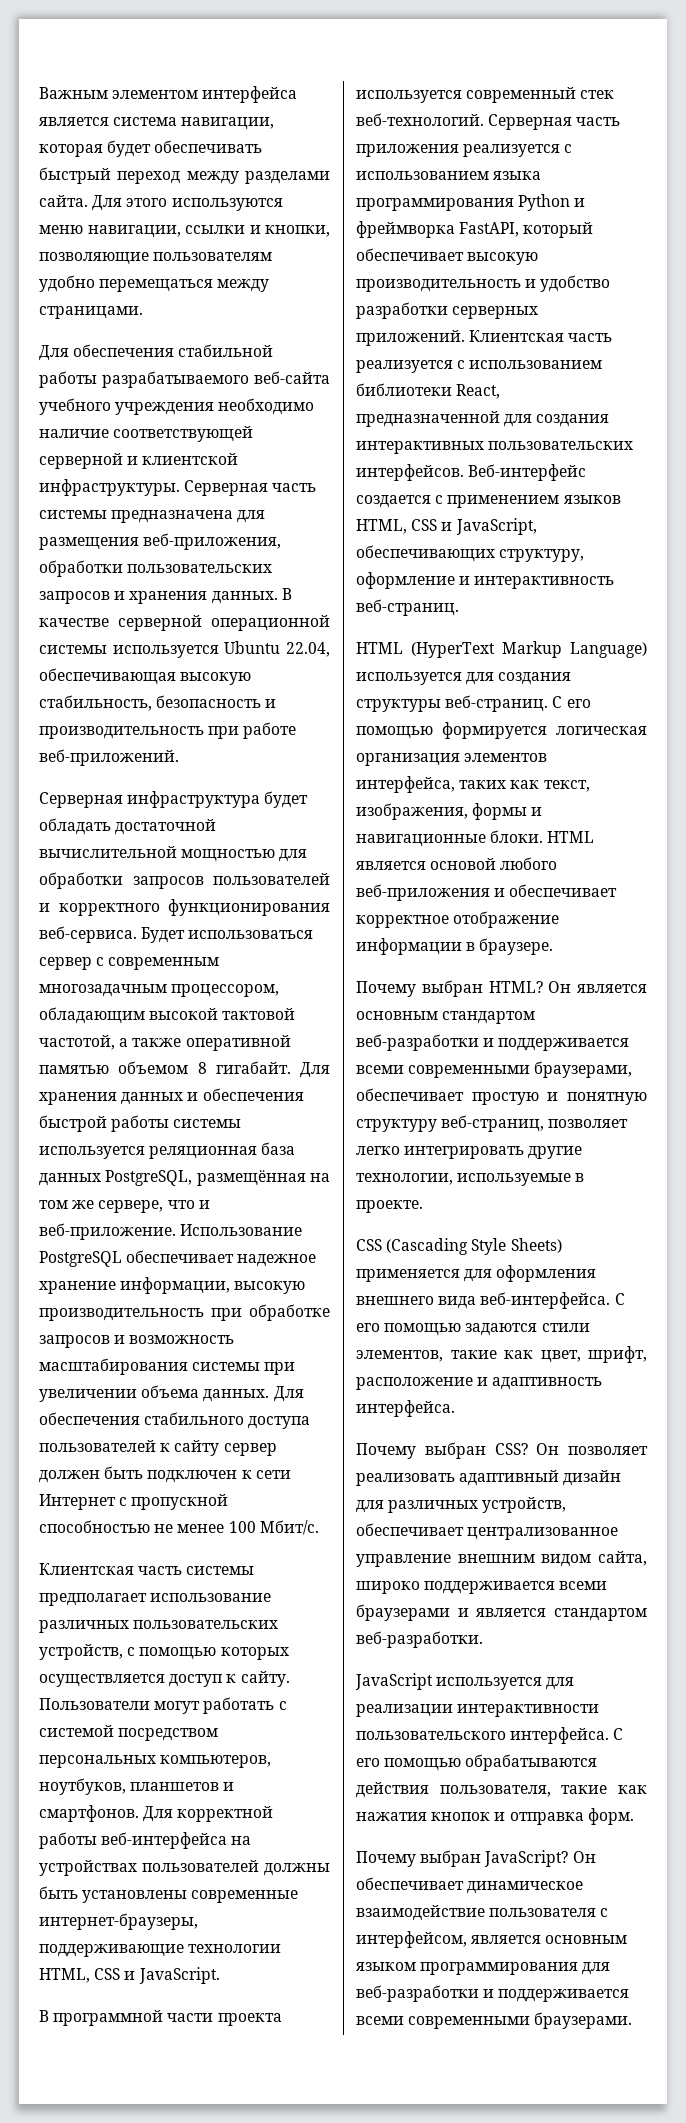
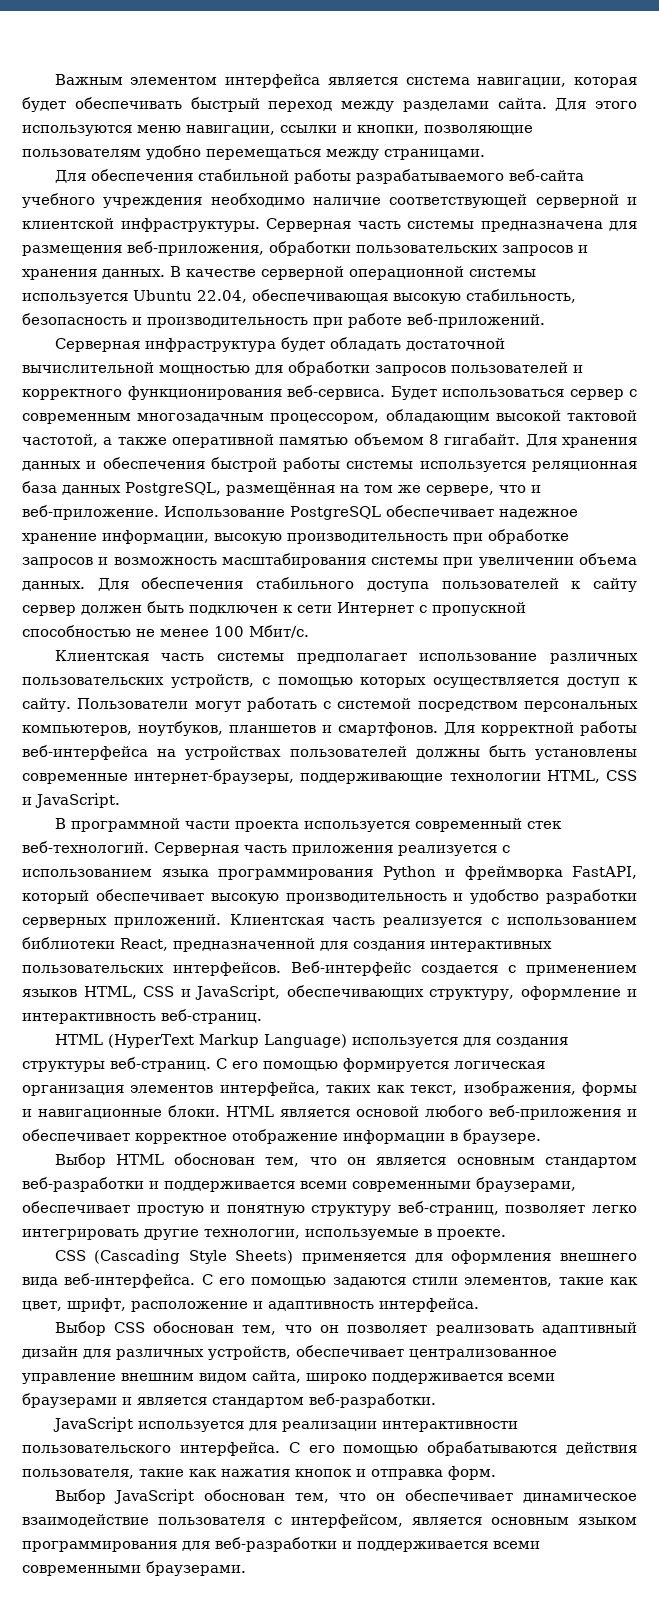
[356,980,572,997] Почему выбран HTML? Он -> [54,1153,367,1168] Выбор HTML обоснован тем, что он
[356,1442,560,1459] Почему выбран CSS? Он -> [54,1321,340,1336] Выбор CSS обоснован тем, что он
[356,1850,596,1867] Почему выбран JavaScript? Он -> [54,1489,395,1504] Выбор JavaScript обоснован тем, что он

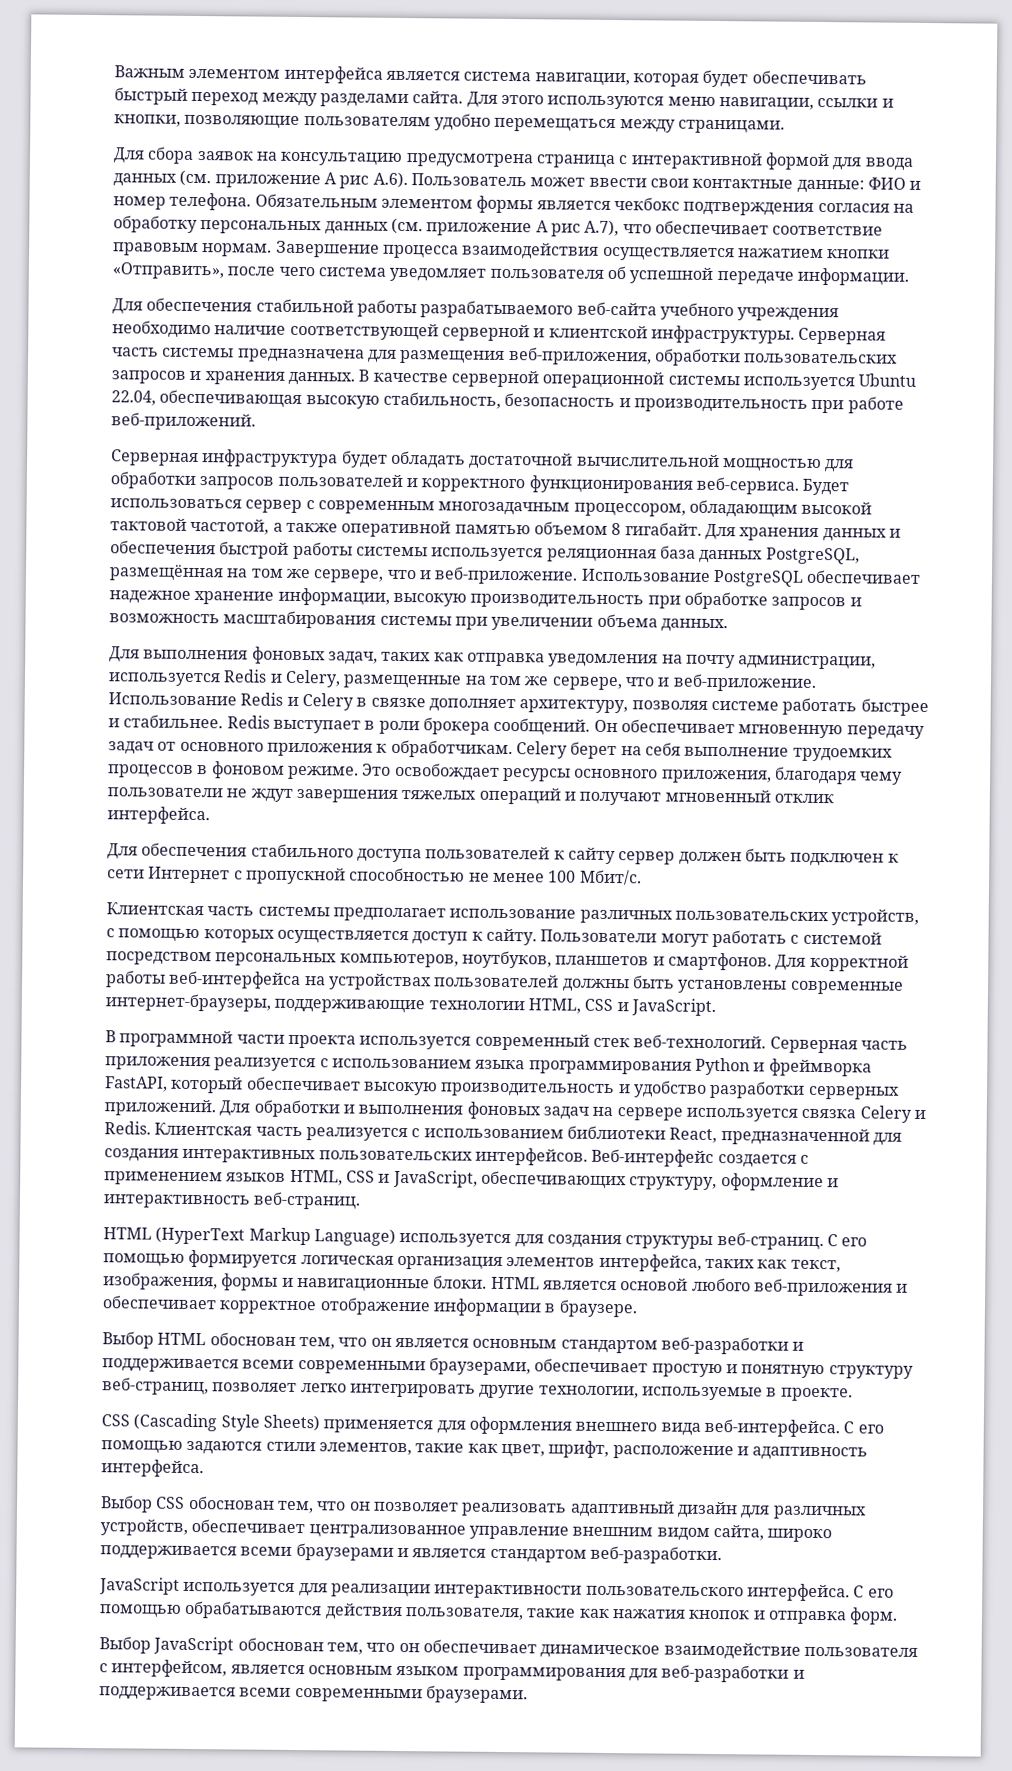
(485, 154) none -> [113,146,914,171] [113,169,922,194] [113,192,914,216] [113,215,884,237] [113,240,891,262] [112,262,909,286] // Для сбора заявок на консультацию предусмотрена страница с интерактивной формой для ввода данных (см. приложение А рис А.6). Пользователь может ввести свои контактные данные: ФИО и номер телефона. Обязательным элементом формы является чекбокс подтверждения согласия на обработку персональных данных (см. приложение А рис А.7), что обеспечивает соответствие правовым нормам. Завершение процесса взаимодействия осуществляется нажатием кнопки «Отправить», после чего система уведомляет пользователя об успешной передаче информации.
(85, 586) none -> [109,646,877,670] [108,669,817,692] [108,692,929,717] [108,714,925,740] [108,739,893,762] [108,761,904,785] [107,787,834,806] [107,806,210,825] // Для выполнения фоновых задач, таких как отправка уведомления на почту администрации, используется Redis и Celery, размещенные на том же сервере, что и веб-приложение. Использование Redis и Celery в связке дополняет архитектуру, позволяя системе работать быстрее и стабильнее. Redis выступает в роли брокера сообщений. Он обеспечивает мгновенную передачу задач от основного приложения к обработчикам. Celery берет на себя выполнение трудоемких процессов в фоновом режиме. Это освобождает ресурсы основного приложения, благодаря чему пользователи не ждут завершения тяжелых операций и получают мгновенный отклик интерфейса. //
(222, 921) none -> [219,1099,926,1123] [104,1121,151,1135] Для обработки и выполнения фоновых задач на сервере используется связка Celery и Redis.

